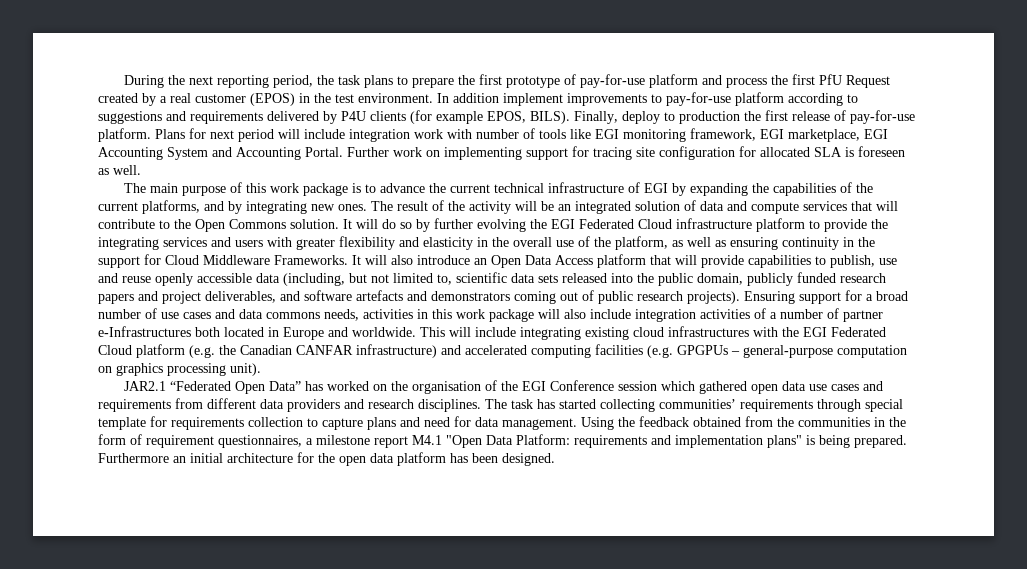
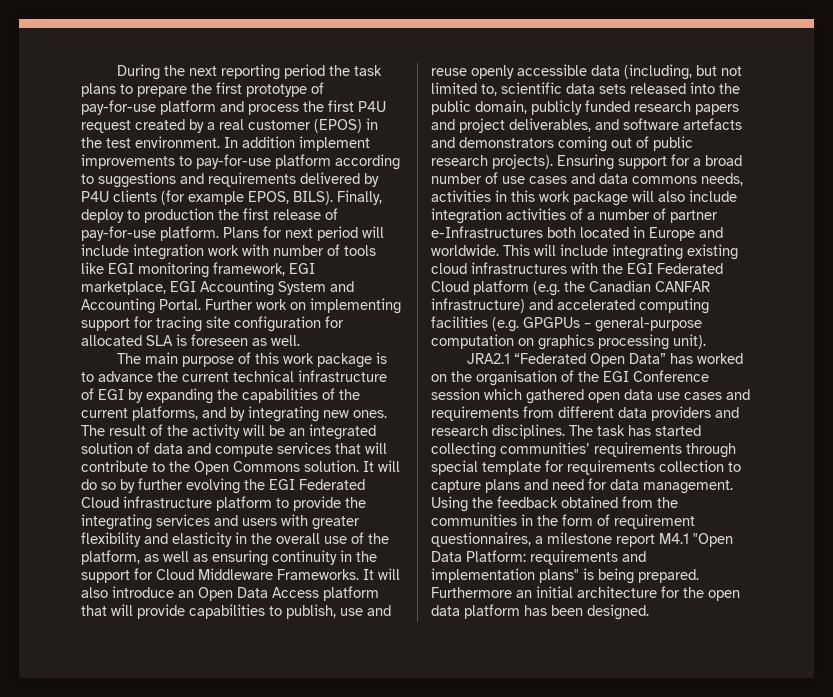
[273,75,314,88] period, -> [283,64,325,79] period
[819,74,891,88] PfU Request -> [358,101,386,112] [81,120,131,133] P4U request
[124,381,167,391] JAR2.1 -> [466,353,510,364] JRA2.1

